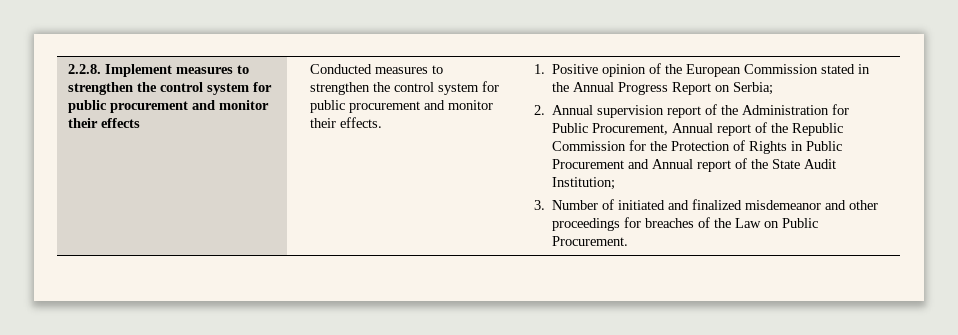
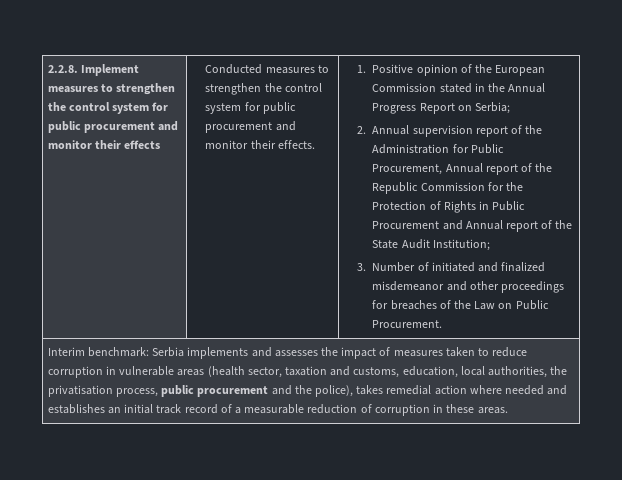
(629, 241) none -> [47,347,528,359] [47,366,568,378] [47,385,568,397] [47,404,508,416] // Interim benchmark: Serbia implements and assesses the impact of measures taken to reduce corruption in vulnerable areas (health sector, taxation and customs, education, local authorities, the privatisation process, public procurement and the police), takes remedial action where needed and establishes an initial track record of a measurable reduction of corruption in these areas.

